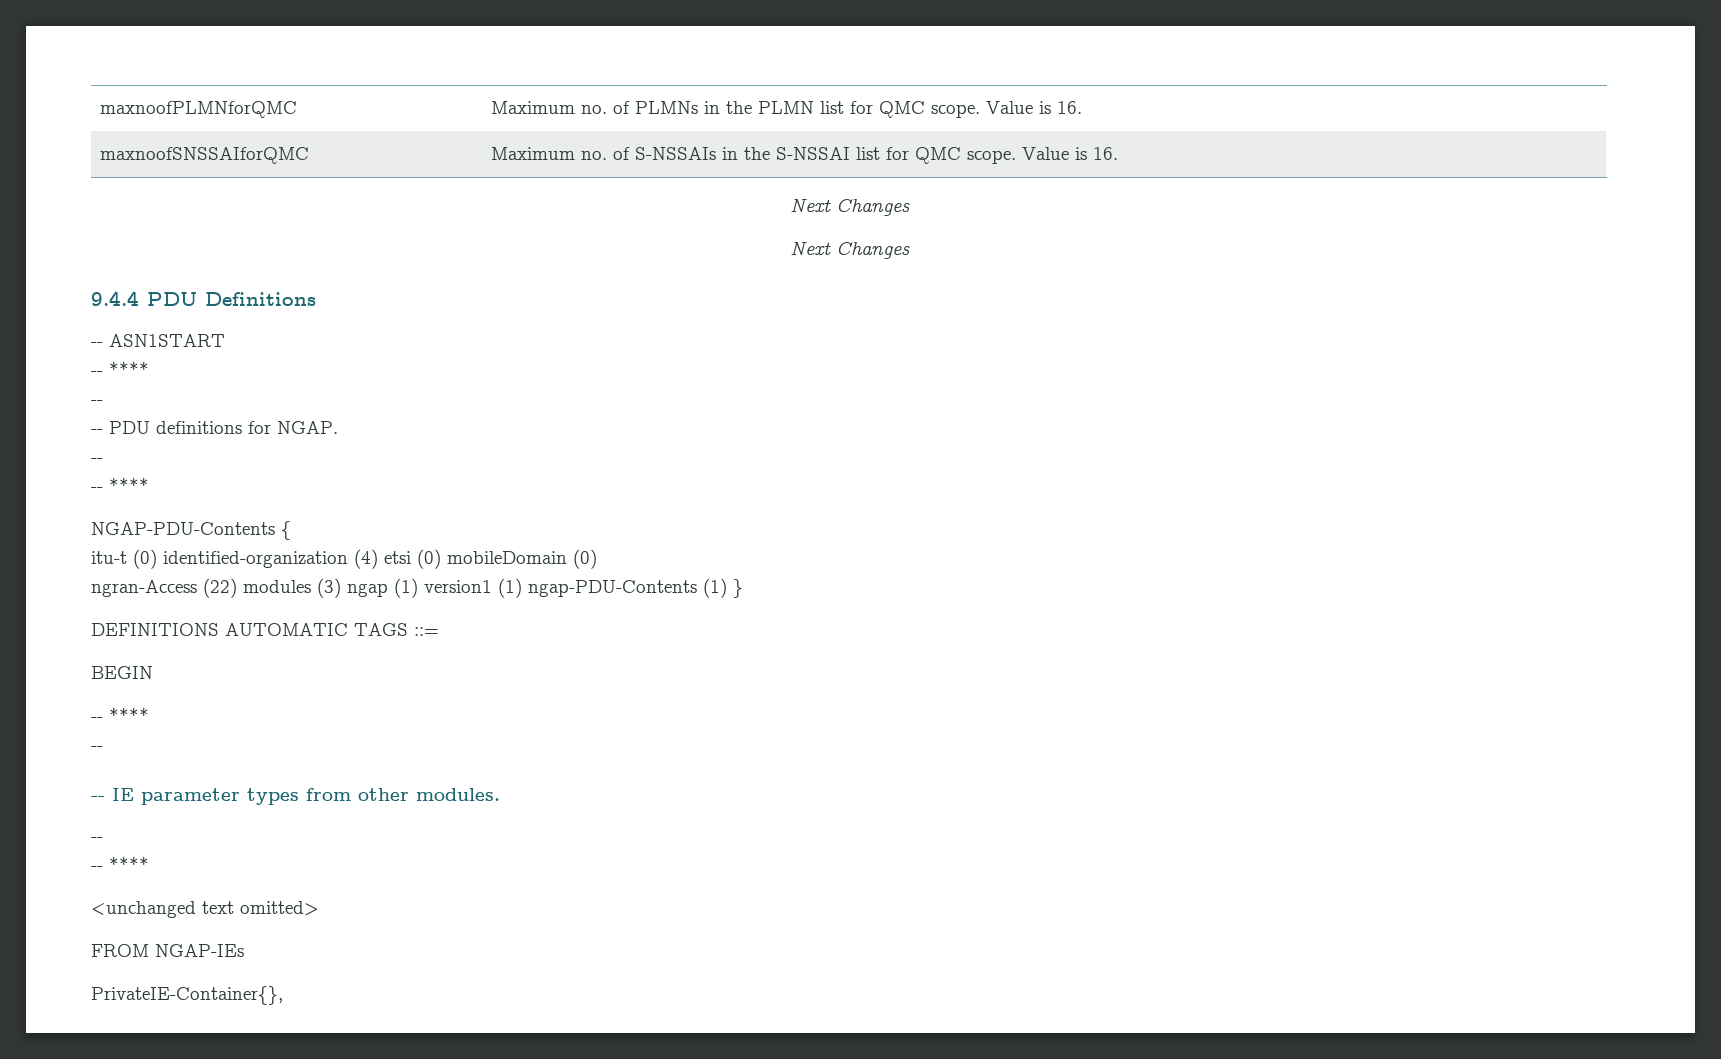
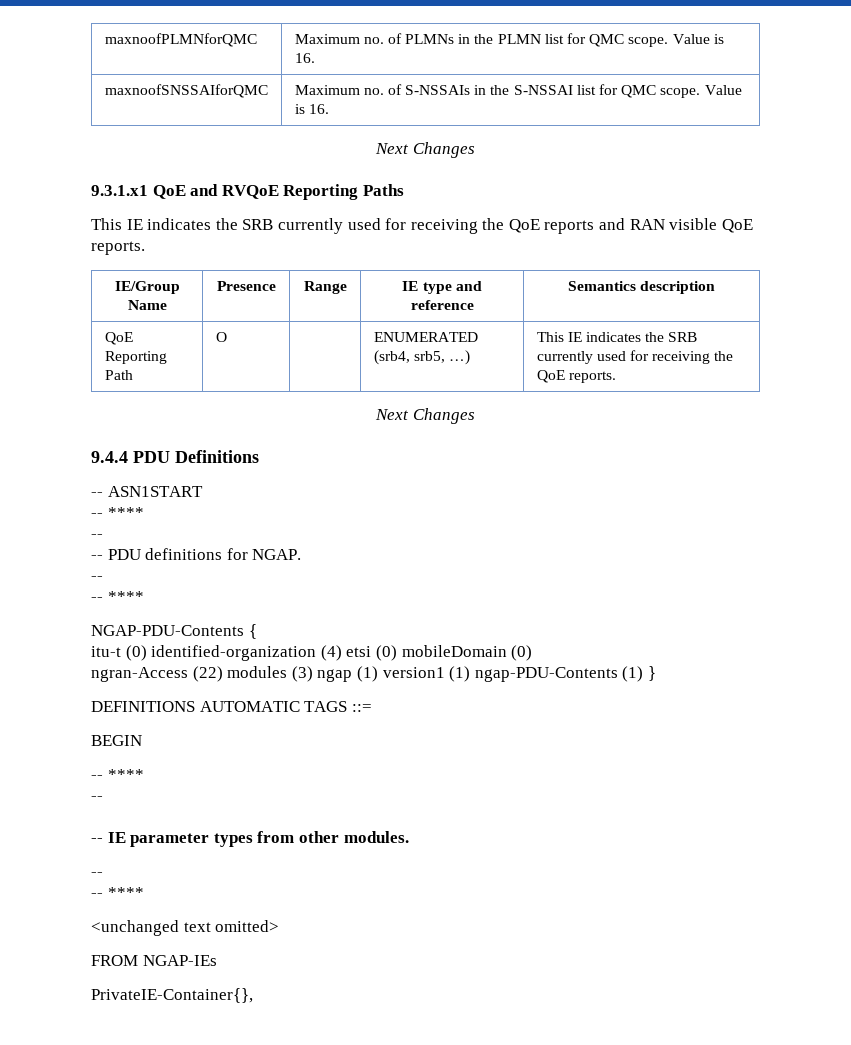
(910, 207) none -> [91,184,404,200] [91,218,753,234] [91,241,145,255] [114,281,180,294] [127,300,167,310] [216,281,276,291] [303,281,347,294] [402,281,482,294] [410,300,474,310] [567,281,716,294] [104,332,133,345] [104,351,167,364] [104,370,133,380] [215,332,227,342] [373,332,478,342] [373,350,470,365] [536,332,698,342] [536,350,734,364] [536,370,616,383] // 9.3.1.x1 QoE and RVQoE Reporting Paths // This IE indicates the SRB currently used for receiving the QoE reports and RAN visible QoE reports. // IE/Group Name | Presence | Range | IE type and reference | Semantics description // QoE Reporting Path | O | | ENUMERATED (srb4, srb5, …) | This IE indicates the SRB currently used for receiving the QoE reports.

